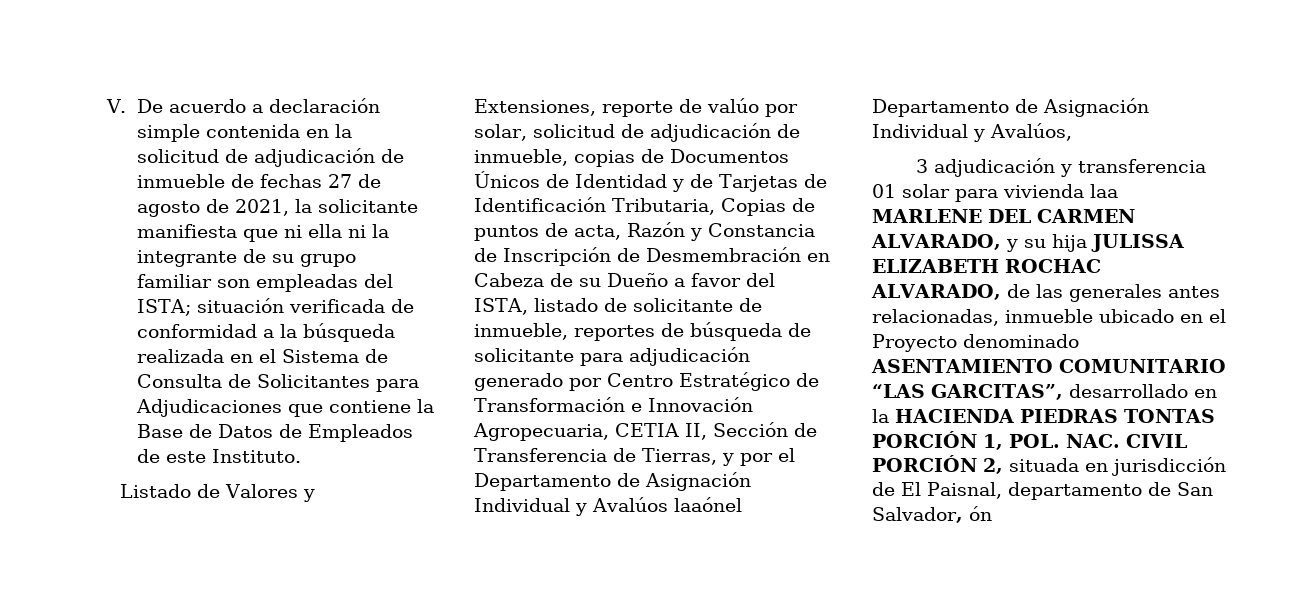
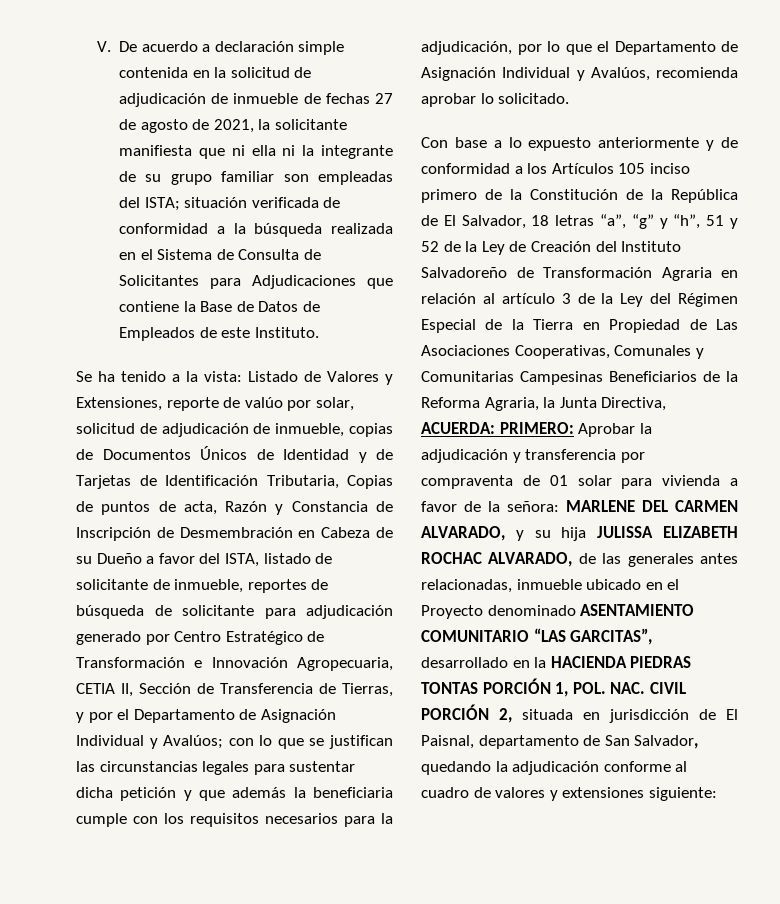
(302, 456) none -> [76,371,242,382] Se ha tenido a la vista:
[592,497,742,512] Avalúos laaónel -> [163,735,394,749] [76,761,356,775] [76,787,393,801] [76,813,393,827] [421,41,609,55] Avalúos; con lo que se justifican las circunstancias legales para sustentar dicha petición y que además la beneficiaria cumple con los requisitos necesarios para la adjudicación, por lo que el
[915,158,1206,177] [872,184,1118,202] // 3 adjudicación y transferencia 01 solar para vivienda laa -> [656,67,738,78] [421,93,570,107] [421,137,738,151] [421,163,690,174] [421,189,738,203] [421,214,739,229] [421,241,682,255] [421,267,738,281] [421,293,738,307] [421,319,738,333] [421,345,704,359] [421,371,738,385] [421,397,667,411] [421,422,652,437] [421,449,645,463] [421,475,738,489] [421,501,559,512] recomienda aprobar lo solicitado. // Con base a lo expuesto anteriormente y de conformidad a los Artículos 105 inciso primero de la Constitución de la República de El Salvador, 18 letras “a”, “g” y “h”, 51 y 52 de la Ley de Creación del Instituto Salvadoreño de Transformación Agraria en relación al artículo 3 de la Ley del Régimen Especial de la Tierra en Propiedad de Las Asociaciones Cooperativas, Comunales y Comunitarias Campesinas Beneficiarios de la Reforma Agraria, la Junta Directiva, ACUERDA: PRIMERO: Aprobar la adjudicación y transferencia por compraventa de 01 solar para vivienda a favor de la señora:
[969,506,992,521] ón -> [421,761,688,775] [421,787,717,801] quedando la adjudicación conforme al cuadro de valores y extensiones siguiente:

